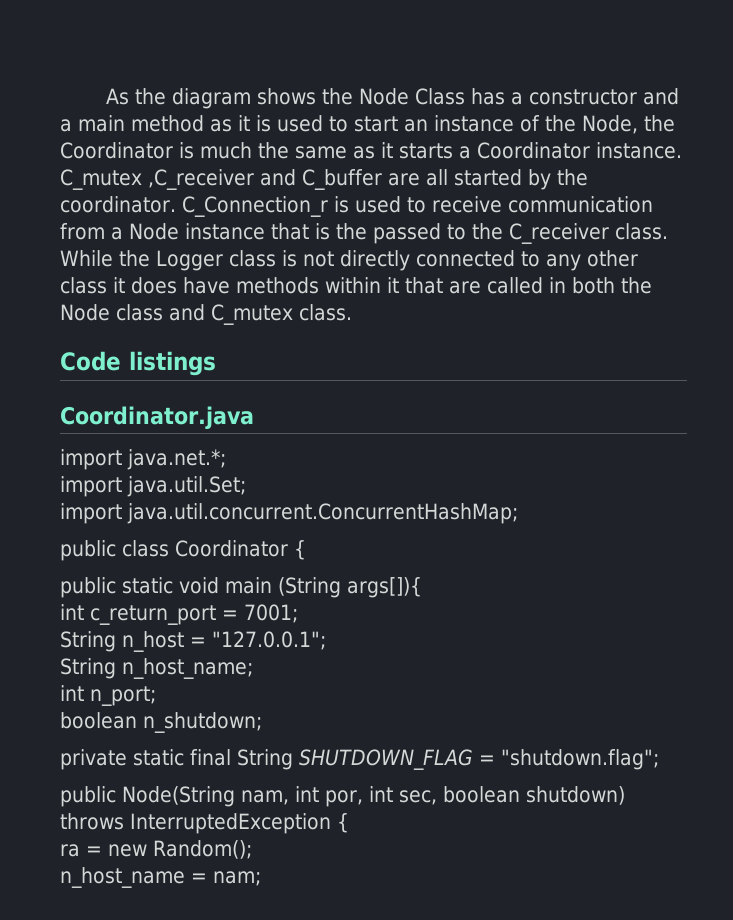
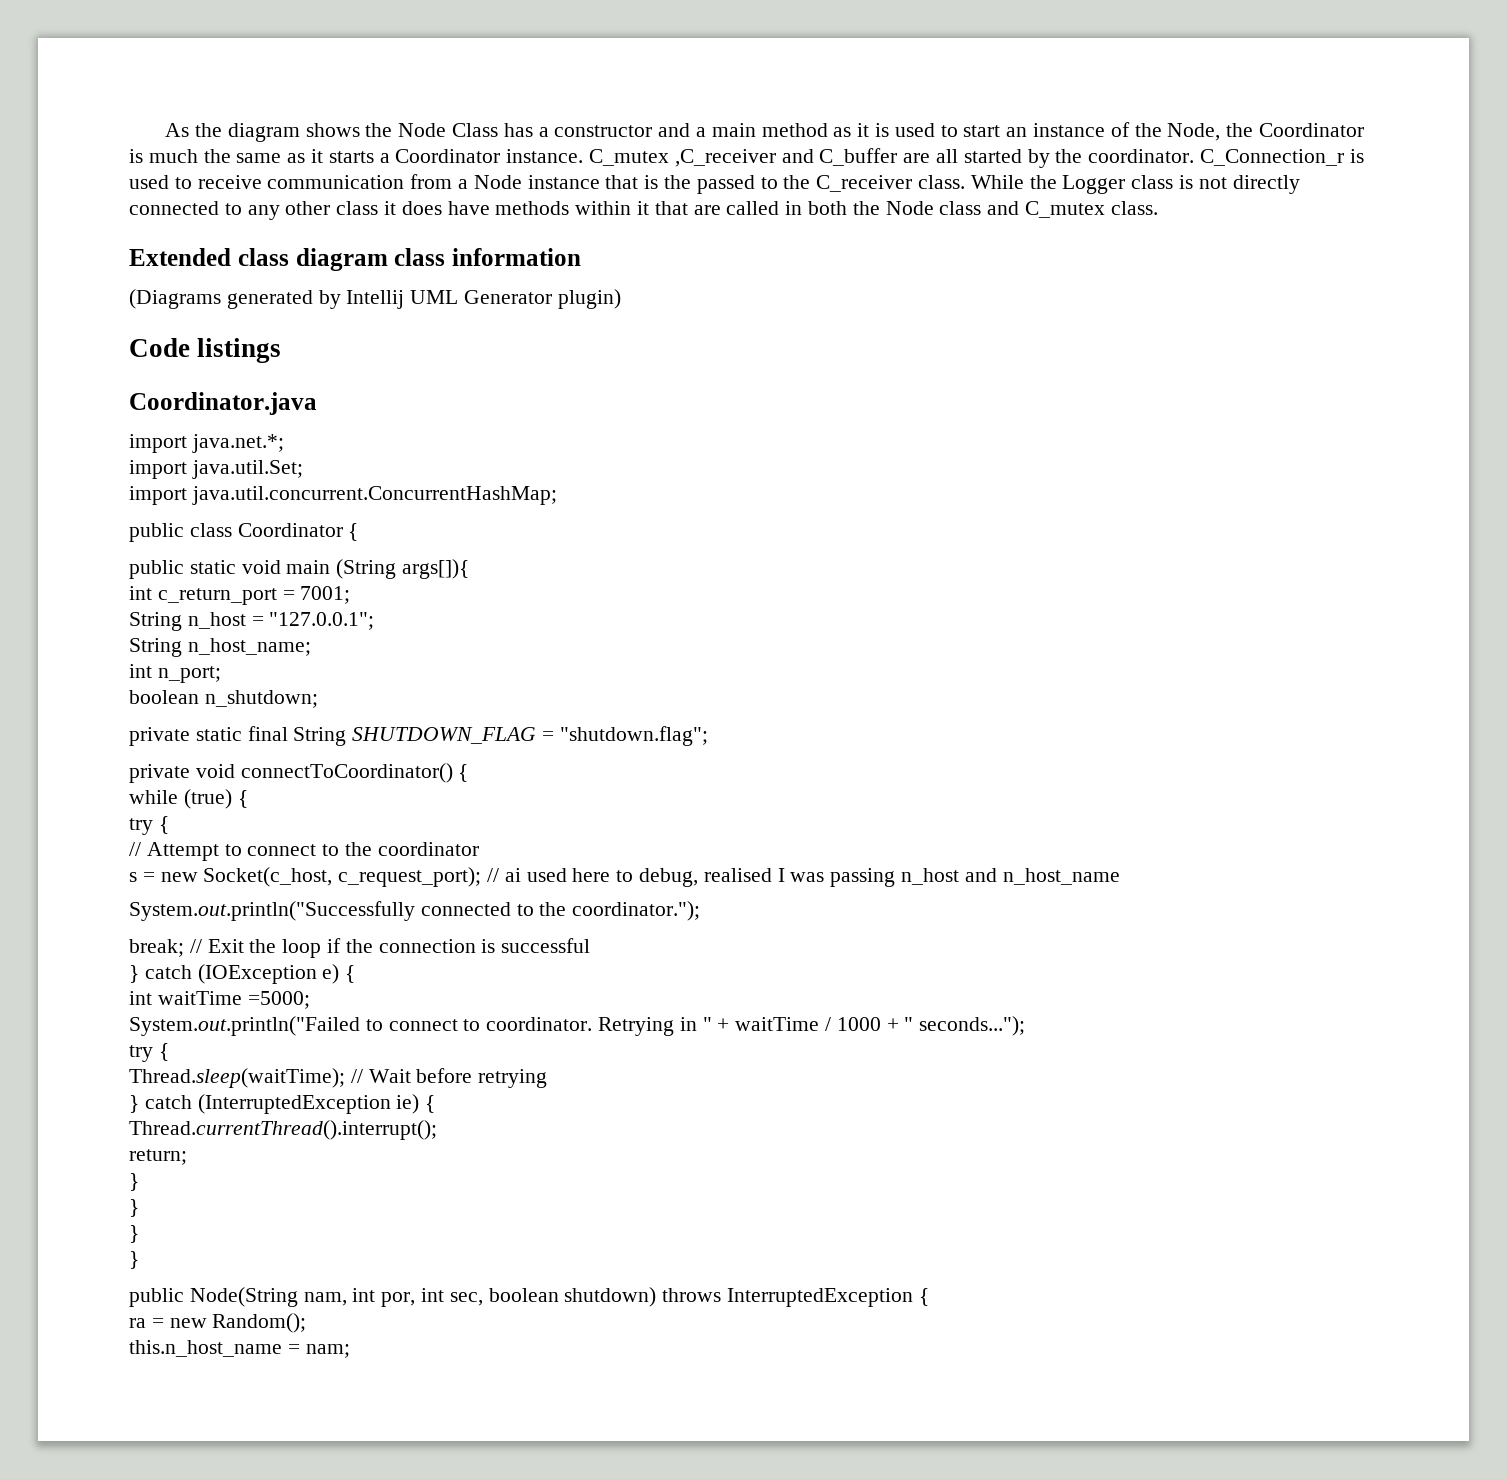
(352, 312) none -> [129,248,581,271] [129,289,621,309] // Extended class diagram class information // (Diagrams generated by Intellij UML Generator plugin)
(659, 759) none -> [129,763,469,783] [129,789,248,809] [129,816,169,835] [129,842,479,861] [129,867,1120,887] [129,901,701,921] [129,938,591,958] [129,964,356,984] [129,991,310,1009] [129,1016,1026,1036] [129,1043,169,1062] [129,1068,548,1088] [129,1094,436,1114] [129,1120,437,1140] [129,1149,187,1165] [129,1173,139,1191] [129,1199,139,1217] [129,1225,139,1243] [129,1251,139,1269] // private void connectToCoordinator() { // while (true) { // try { // // Attempt to connect to the coordinator // s = new Socket(c_host, c_request_port); // ai used here to debug, realised I was passing n_host and n_host_name // System.out.println("Successfully connected to the coordinator."); // break; // Exit the loop if the connection is successful // } catch (IOException e) { // int waitTime =5000; // System.out.println("Failed to connect to coordinator. Retrying in " + waitTime / 1000 + " seconds..."); // try { // Thread.sleep(waitTime); // Wait before retrying // } catch (InterruptedException ie) { // Thread.currentThread().interrupt(); // return; // } // } // } // }
[60,867,185,888] n_host_name -> [129,1340,282,1357] this.n_host_name

